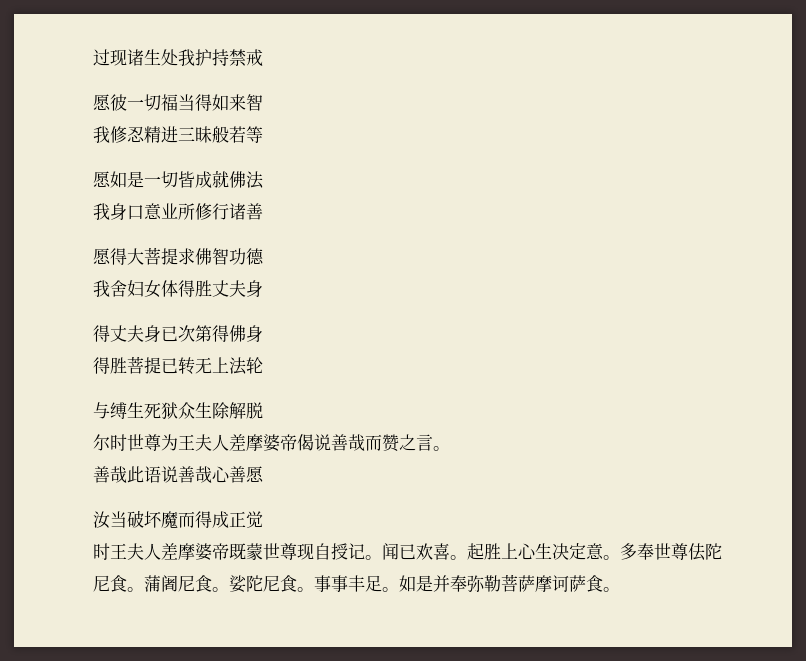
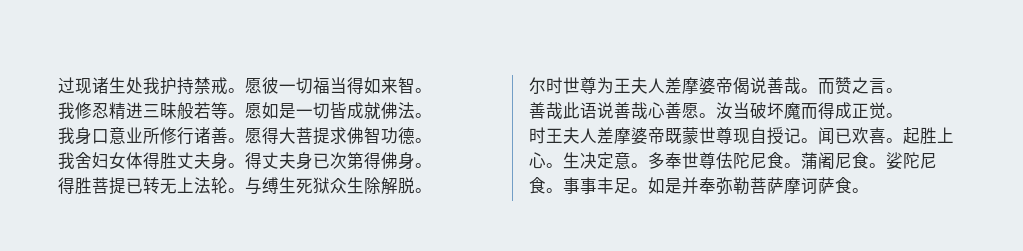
(263, 58) // -> [228,88,245,93] 。
(263, 102) none -> [415,88,432,93] 。
(263, 134) // -> [228,113,245,118] 。
(264, 180) none -> [415,113,432,118] 。
(263, 211) // -> [228,138,245,143] 。
(264, 256) none -> [415,138,432,143] 。
(263, 288) // -> [228,163,245,168] 。
(263, 333) none -> [415,163,432,168] 。
(263, 365) // -> [228,188,245,193] 。
(263, 410) none -> [415,188,432,193] 。
(365, 442) none -> [801,88,818,93] 。
(264, 474) // -> [699,113,716,118] 。
(263, 519) none -> [886,113,903,118] 。
(536, 551) none -> [546,163,563,168] 。

